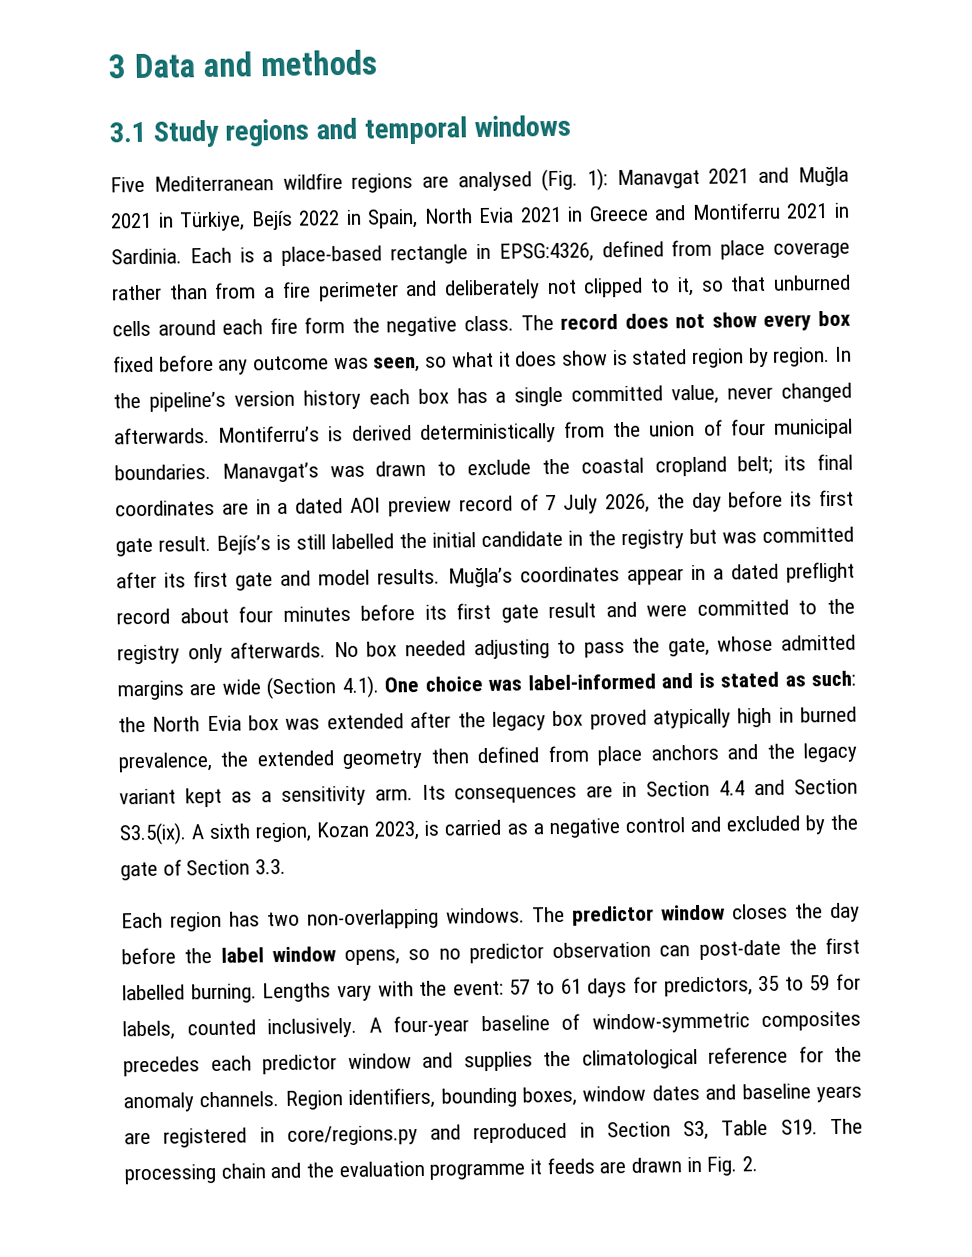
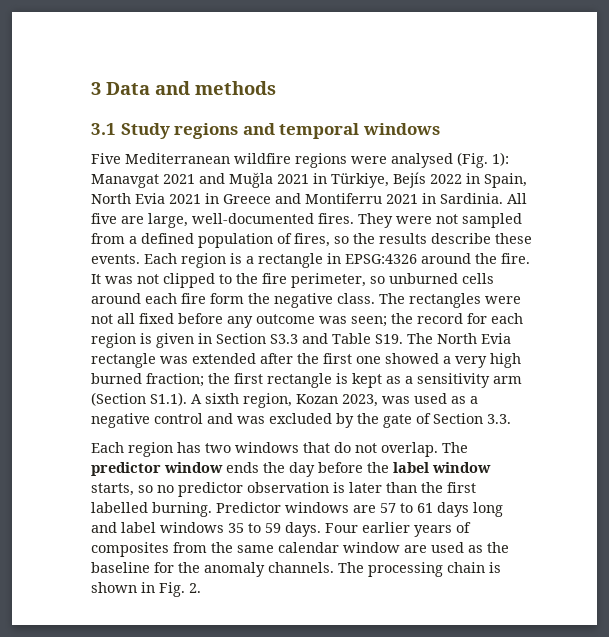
[422,175,450,188] are -> [351,156,387,164] were
[189,247,232,264] Each -> [507,193,527,204] [91,213,522,228] [91,233,532,248] [91,253,226,268] All five are large, well-documented fires. They were not sampled from a defined population of fires, so the results describe these events. Each region
[281,245,383,266] place-based -> (254, 260) none
[498,239,851,263] [111,275,767,302] EPSG:4326, defined from place coverage rather than from a fire perimeter and deliberately not clipped to it, so that -> [345,253,530,264] [91,273,385,288] EPSG:4326 around the fire. It was not clipped to the fire perimeter, so
[560,310,851,331] record does not show every box -> [409,293,521,308] [91,313,135,324] rectangles were not all
[373,346,852,373] [113,382,852,412] [114,418,854,445] [114,453,854,483] [115,489,854,517] [115,526,854,557] [116,561,855,591] [116,598,856,625] [117,634,857,665] [117,670,856,701] [118,715,280,733] seen, so what it does show is stated region by region. In the pipeline’s version history each box has a single committed value, never changed afterwards. Montiferru’s is derived deterministically from the union of four municipal boundaries. Manavgat’s was drawn to exclude the coastal cropland belt; its final coordinates are in a dated AOI preview record of 7 July 2026, the day before its first gate result. Bejís’s is still labelled the initial candidate in the registry but was committed after its first gate and model results. Muğla’s coordinates appear in a dated preflight record about four minutes before its first gate result and were committed to the registry only afterwards. No box needed adjusting to pass the gate, whose admitted margins are wide (Section 4.1). One choice was label-informed and is stated as such: the North Evia box -> [351,313,523,327] [91,333,511,348] [91,353,156,368] seen; the record for each region is given in Section S3.3 and Table S19. The North Evia rectangle
[491,706,857,731] [118,742,857,773] [119,778,858,808] [119,822,187,846] legacy box proved atypically high in burned prevalence, the extended geometry then defined from place anchors and the legacy variant kept as a sensitivity arm. Its consequences are in Section 4.4 and Section S3.5(ix). -> [323,353,521,368] [91,373,522,388] [91,392,187,406] first one showed a very high burned fraction; the first rectangle is kept as a sensitivity arm (Section S1.1).
[424,819,502,836] is carried -> [382,393,447,404] was used
(721, 824) none -> [237,416,265,424] was
[307,907,525,930] non-overlapping windows. -> [235,442,438,457] windows that do not overlap.
[732,903,788,920] closes -> [226,462,259,473] ends
[344,949,400,966] opens, -> [91,483,134,496] starts,
[659,939,781,960] can post-date -> [333,482,417,493] is later than
[262,973,861,1003] [122,1010,861,1041] [123,1046,862,1077] [123,1083,862,1113] [124,1118,863,1148] [124,1157,683,1185] Lengths vary with the event: 57 to 61 days for predictors, 35 to 59 for labels, counted inclusively. A four-year baseline of window-symmetric composites precedes each predictor window and supplies the climatological reference for the anomaly channels. Region identifiers, bounding boxes, window dates and baseline years are registered in core/regions.py and reproduced in Section S3, Table S19. The processing chain and the evaluation programme it feeds are drawn -> [216,502,503,517] [91,522,471,537] [91,542,509,557] [91,562,501,577] [91,582,137,593] Predictor windows are 57 to 61 days long and label windows 35 to 59 days. Four earlier years of composites from the same calendar window are used as the baseline for the anomaly channels. The processing chain is shown

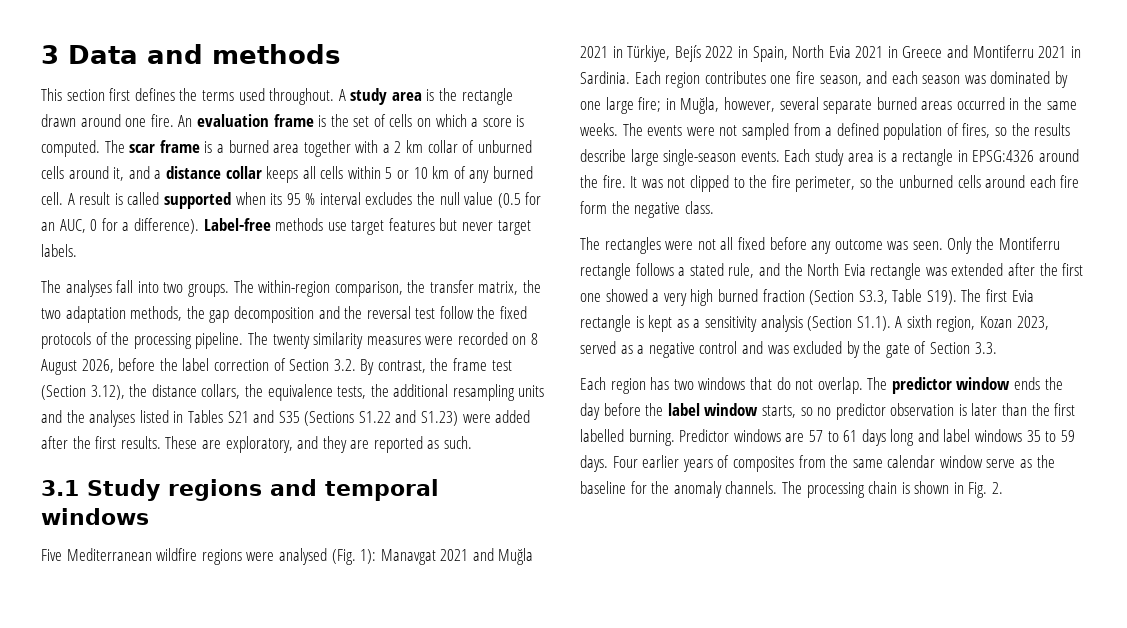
(276, 88) none -> [41,88,513,105] [41,114,525,127] [41,140,532,157] [41,166,534,183] [41,192,542,209] [41,218,531,235] [41,244,77,257] [41,280,542,297] [41,306,528,323] [41,332,539,349] [41,358,512,375] [41,384,545,401] [41,410,531,427] [41,436,473,453] // This section first defines the terms used throughout. A study area is the rectangle drawn around one fire. An evaluation frame is the set of cells on which a score is computed. The scar frame is a burned area together with a 2 km collar of unburned cells around it, and a distance collar keeps all cells within 5 or 10 km of any burned cell. A result is called supported when its 95 % interval excludes the null value (0.5 for an AUC, 0 for a difference). Label-free methods use target features but never target labels. // The analyses fall into two groups. The within-region comparison, the transfer matrix, the two adaptation methods, the gap decomposition and the reversal test follow the fixed protocols of the processing pipeline. The twenty similarity measures were recorded on 8 August 2026, before the label correction of Section 3.2. By contrast, the frame test (Section 3.12), the distance collars, the equivalence tests, the additional resampling units and the analyses listed in Tables S21 and S35 (Sections S1.22 and S1.23) were added after the first results. These are exploratory, and they are reported as such.
[507,193,527,204] [91,213,393,228] All five are large, well-documented fires. They -> [634,71,1069,88] [580,97,1077,114] [580,123,683,136] Each region contributes one fire season, and each season was dominated by one large fire; in Muğla, however, several separate burned areas occurred in the same weeks. The events
[495,233,532,244] [91,253,226,268] these events. Each region -> [630,149,874,166] large single-season events. Each study area
(385, 280) none -> [876,175,895,188] the
(375, 298) none -> (714, 207) //
[351,313,523,327] [91,333,433,348] seen; the record for each region is given in Section S3.3 and Table S19. The -> [912,237,1060,254] [580,263,803,280] seen. Only the Montiferru rectangle follows a stated rule, and the
[146,373,263,387] fraction; the first -> [762,289,1034,305] fraction (Section S3.3, Table S19). The first Evia
[493,376,522,384] arm -> [760,315,803,332] analysis
[382,393,447,404] was used -> [580,341,616,354] served
[404,542,464,553] are used -> [986,459,1016,468] serve

